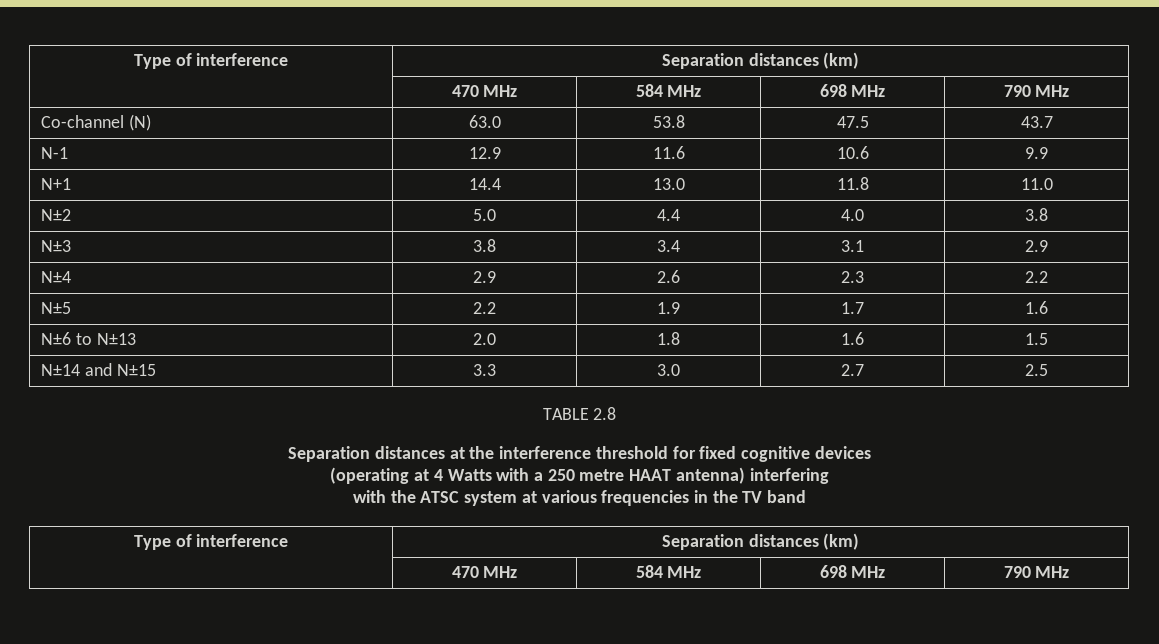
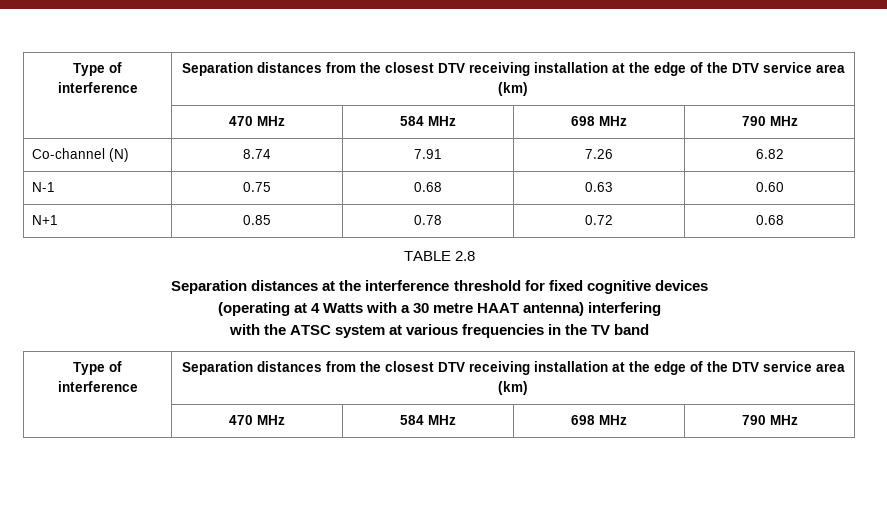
[133,53,289,69] [661,53,819,69] Type of interference | Separation distances -> [73,62,122,76] [57,82,138,93] [181,62,845,76] Type of interference | Separation distances from the closest DTV receiving installation at the edge of the DTV service area
[468,115,501,128] [652,115,685,128] [836,116,869,128] [1020,116,1053,128] [41,147,69,159] [468,147,501,159] [652,146,685,159] [836,146,869,159] [1025,147,1048,159] [41,178,72,190] [468,178,501,190] [652,178,685,190] [836,177,869,190] [1020,178,1053,190] [41,209,72,221] [472,209,496,221] [657,209,680,221] [841,209,864,221] [1025,208,1048,221] [41,240,72,252] [472,239,496,252] [657,240,680,252] [841,240,864,252] [1025,240,1048,252] [41,271,72,283] [472,271,496,283] [657,270,680,283] [841,271,864,283] [1025,271,1048,283] [41,302,72,314] [472,302,496,314] [657,302,680,314] [841,302,864,314] [1025,301,1048,314] [41,332,136,345] [472,333,496,345] [657,332,680,345] [841,332,864,345] [1025,333,1048,345] [41,363,156,376] [472,364,496,376] [657,364,680,376] [841,364,864,376] [1025,364,1048,376] 63.0 | 53.8 | 47.5 | 43.7 // N-1 | 12.9 | 11.6 | 10.6 | 9.9 // N+1 | 14.4 | 13.0 | 11.8 | 11.0 // N±2 | 5.0 | 4.4 | 4.0 | 3.8 // N±3 | 3.8 | 3.4 | 3.1 | 2.9 // N±4 | 2.9 | 2.6 | 2.3 | 2.2 // N±5 | 2.2 | 1.9 | 1.7 | 1.6 // N±6 to N±13 | 2.0 | 1.8 | 1.6 | 1.5 // N±14 and N±15 | 3.3 | 3.0 | 2.7 | 2.5 -> [243,149,271,159] [414,149,442,159] [585,149,613,159] [755,149,784,159] [31,182,55,192] [243,182,271,192] [414,182,442,192] [585,182,613,192] [755,182,784,192] [31,215,58,225] [243,215,271,225] [414,215,442,225] [585,215,613,225] [755,215,784,225] 8.74 | 7.91 | 7.26 | 6.82 // N-1 | 0.75 | 0.68 | 0.63 | 0.60 // N+1 | 0.85 | 0.78 | 0.72 | 0.68
[547,469,575,481] 250 -> [413,303,430,313] 30
(819, 540) none -> [325,361,845,375] from the closest DTV receiving installation at the edge of the DTV service area

